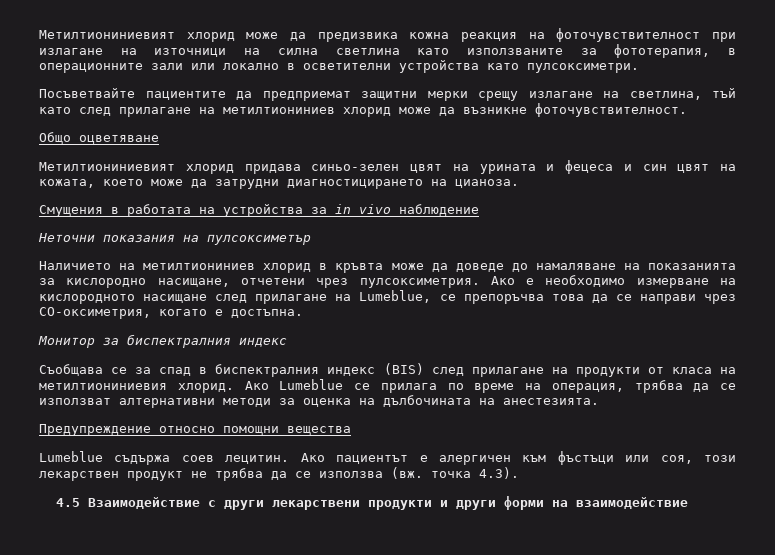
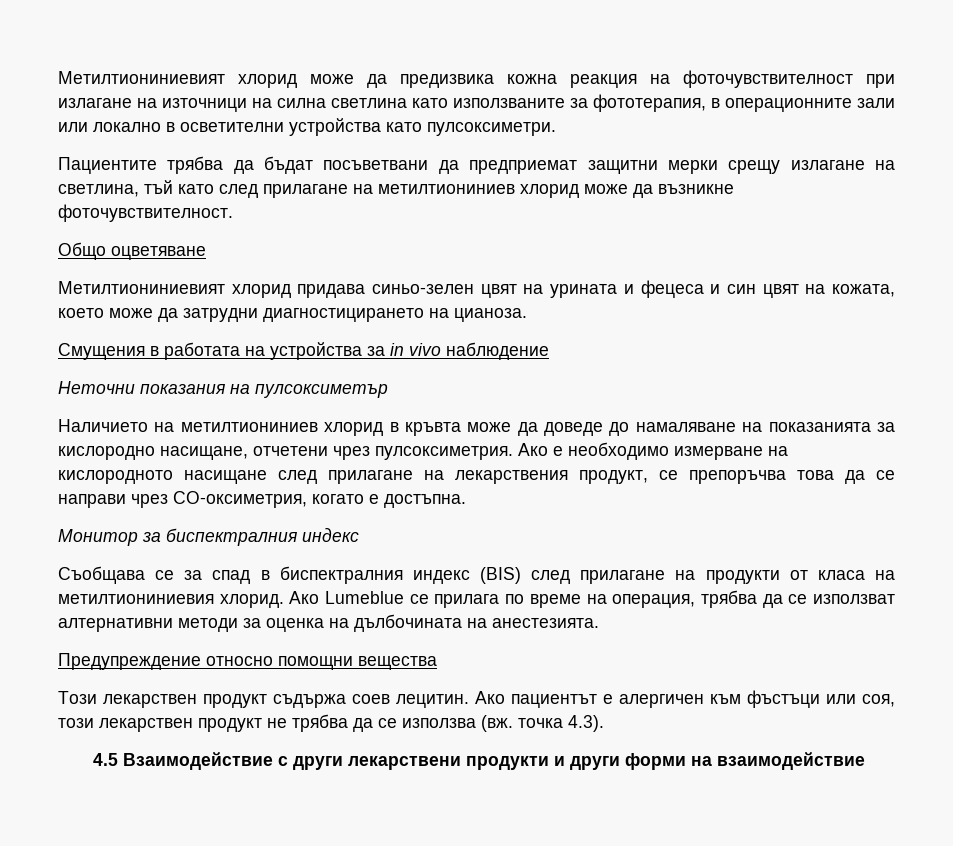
[39,88,226,100] Посъветвайте пациентите -> [58,156,429,174] Пациентите трябва да бъдат посъветвани
[359,290,432,303] Lumeblue, -> [455,470,648,484] лекарствения продукт,
[39,451,103,462] Lumeblue -> [58,691,267,708] Този лекарствен продукт

